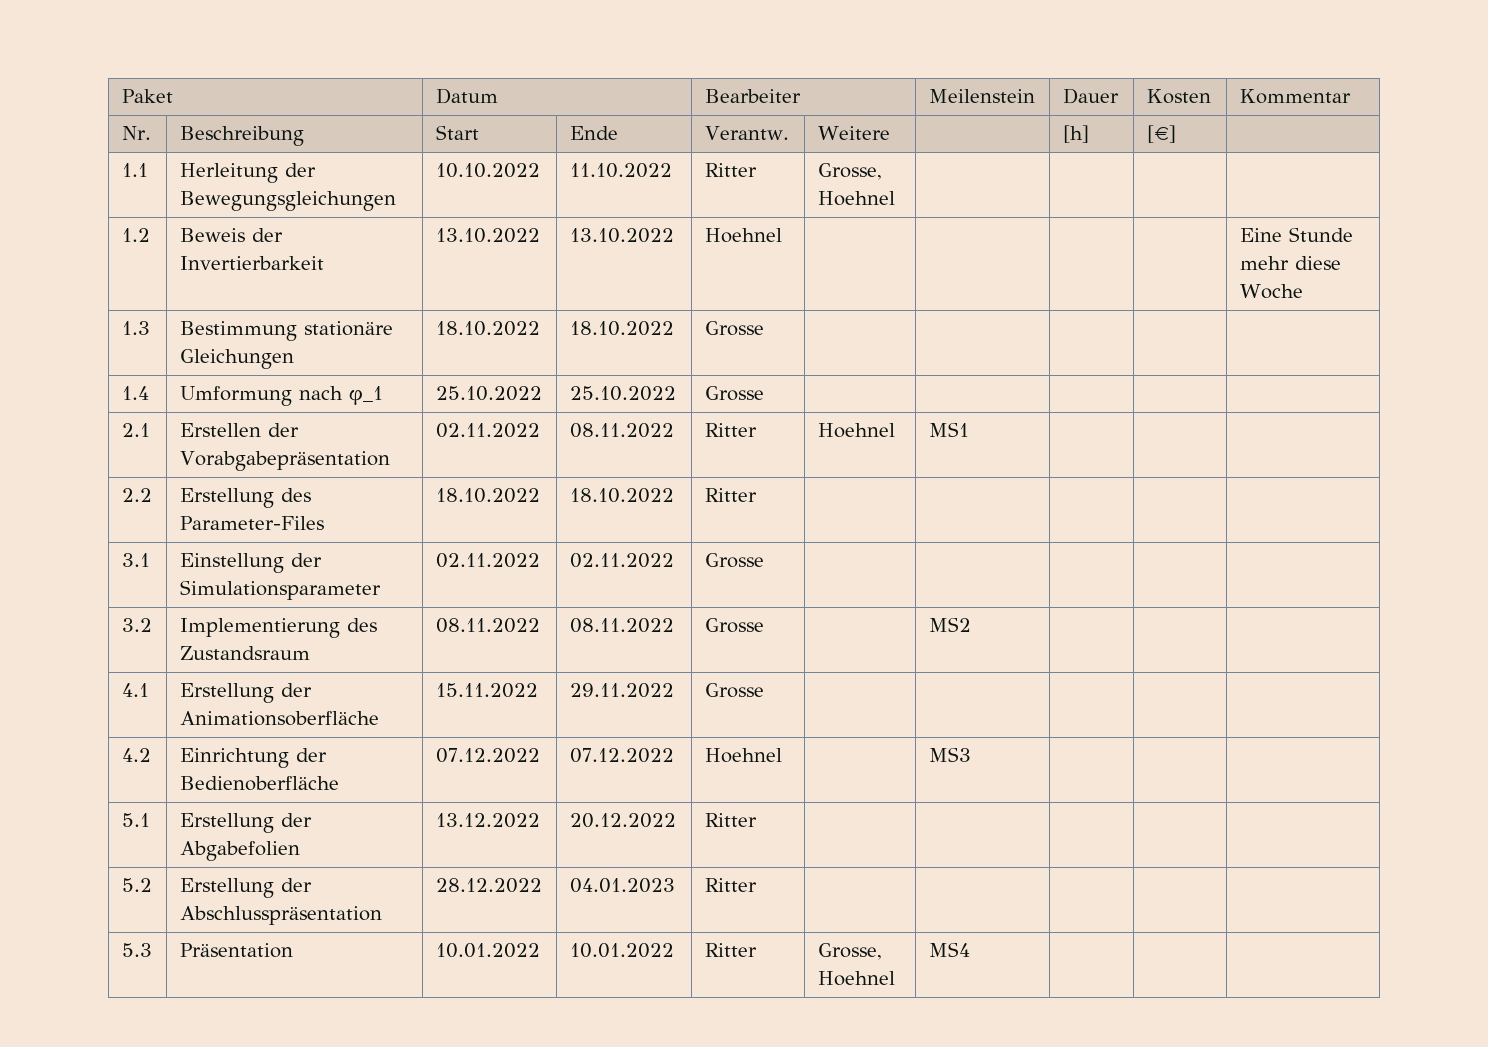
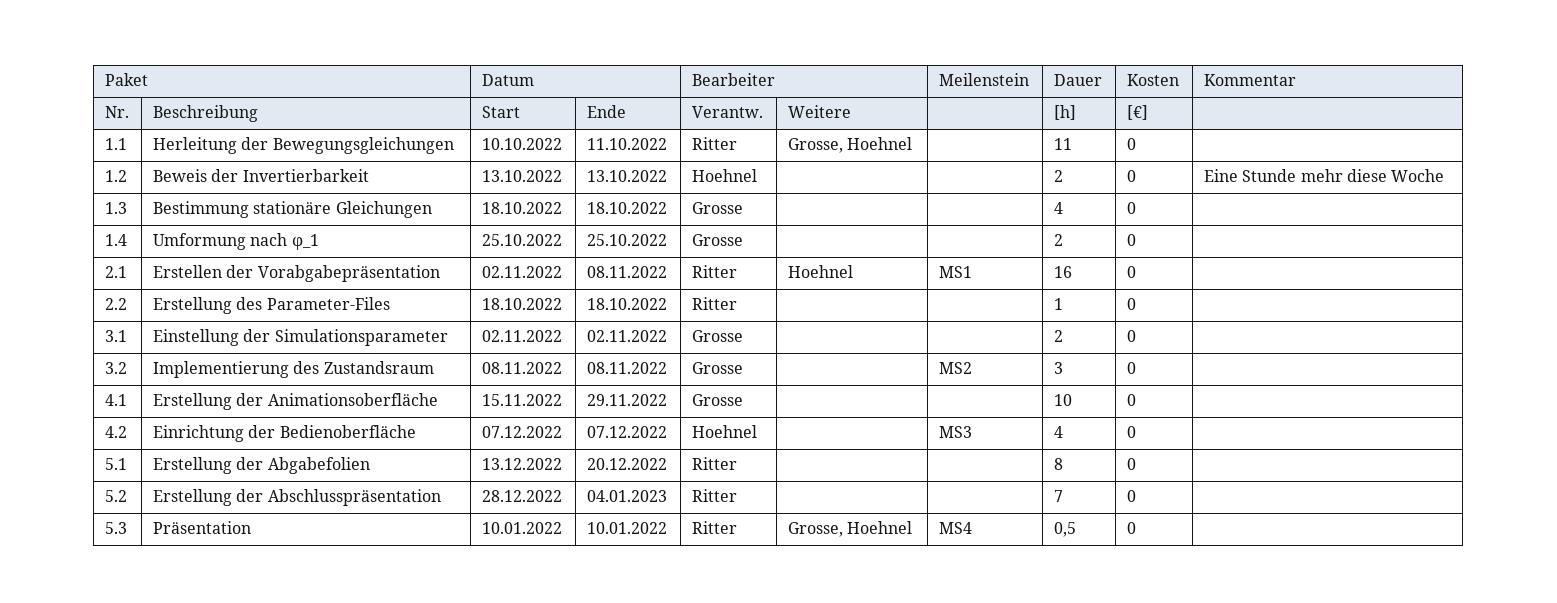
(895, 198) | -> [1053,138,1072,150] [1126,138,1136,150] 11 | 0
(782, 235) | -> [1053,170,1063,182] [1126,170,1136,182] 2 | 0
(764, 328) | -> [1053,202,1063,214] [1126,202,1136,214] 4 | 0
(764, 393) | -> [1053,234,1063,246] [1126,234,1136,246] 2 | 0
(969, 429) | -> [1053,266,1072,278] [1126,266,1136,278] 16 | 0
(757, 495) | -> [1053,298,1063,310] [1126,298,1136,310] 1 | 0
(764, 560) | -> [1053,330,1063,342] [1126,330,1136,342] 2 | 0
(971, 624) | -> [1053,362,1063,374] [1126,362,1136,374] 3 | 0
(764, 690) | -> [1053,394,1072,406] [1126,394,1136,406] 10 | 0
(971, 754) | -> [1053,426,1063,438] [1126,426,1136,438] 4 | 0
(757, 820) | -> [1053,458,1063,470] [1126,458,1136,470] 8 | 0
(757, 885) | -> [1053,490,1063,502] [1126,490,1136,502] 7 | 0
(970, 949) | -> [1053,522,1076,537] [1126,522,1136,534] 0,5 | 0

